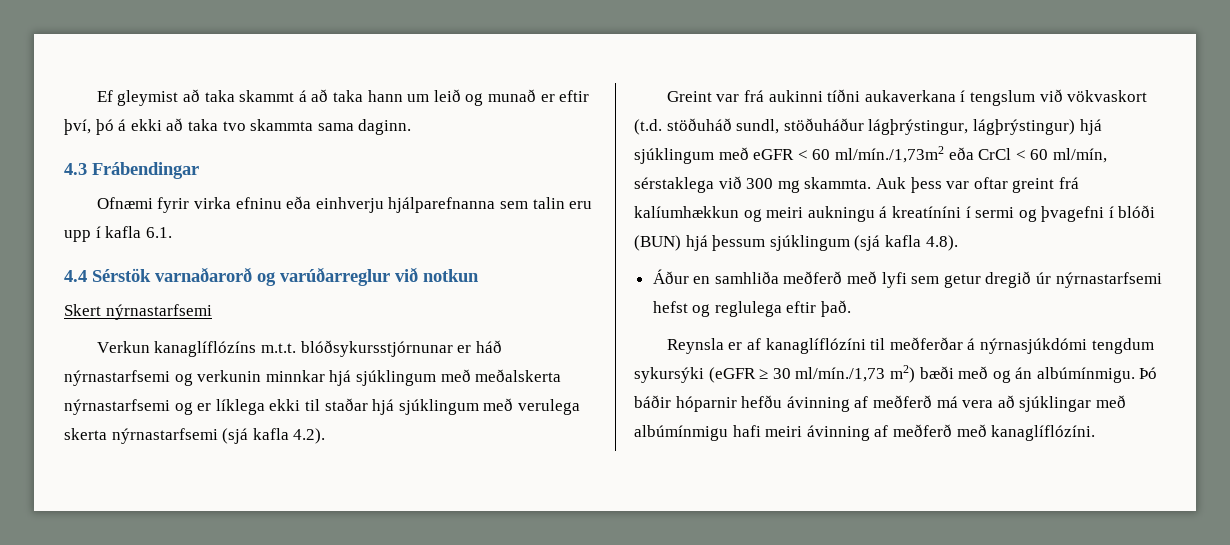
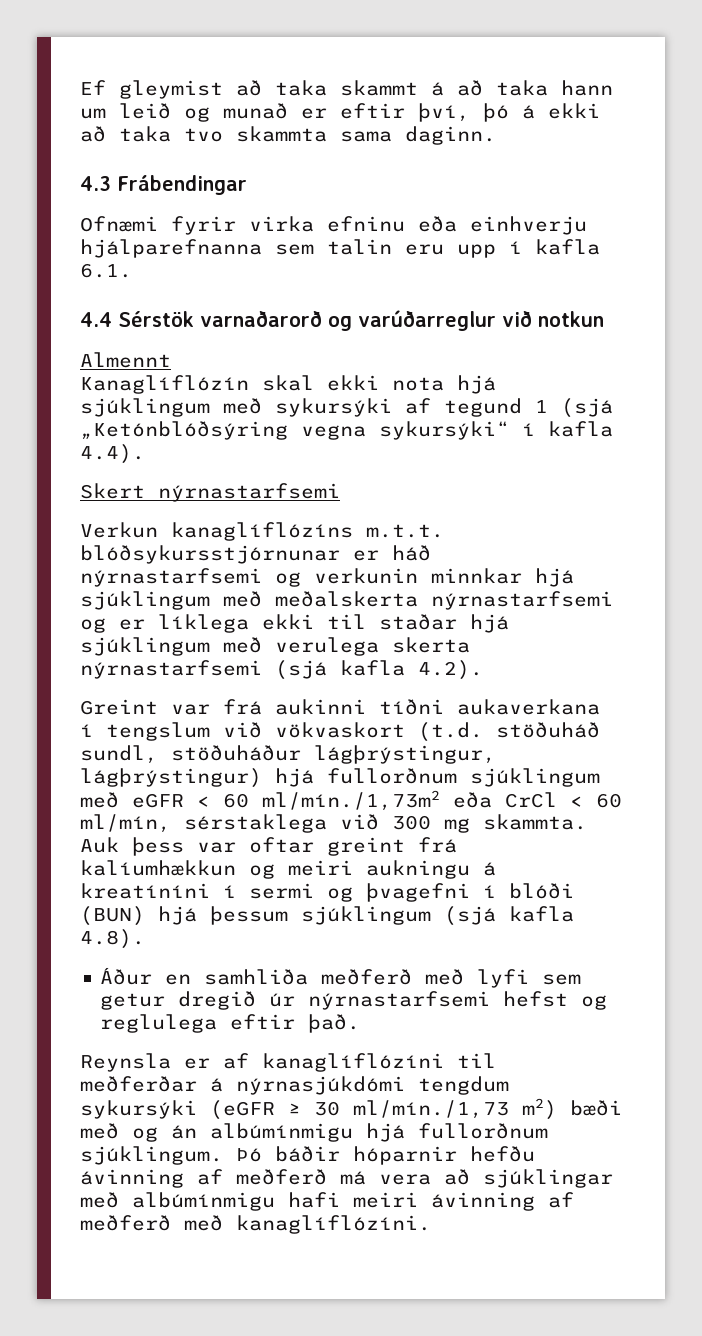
(479, 275) none -> [80,352,171,368] [80,375,496,394] [80,398,613,418] [80,421,613,440] [80,444,145,464] // Almennt // Kanaglíflózín skal ekki nota hjá sjúklingum með sykursýki af tegund 1 (sjá „Ketónblóðsýring vegna sykursýki“ í kafla 4.4).
(1102, 127) none -> [327,768,457,784] fullorðnum
[1036,367,1135,383] albúmínmigu. -> [210,1123,548,1142] [80,1146,223,1165] albúmínmigu hjá fullorðnum sjúklingum.

